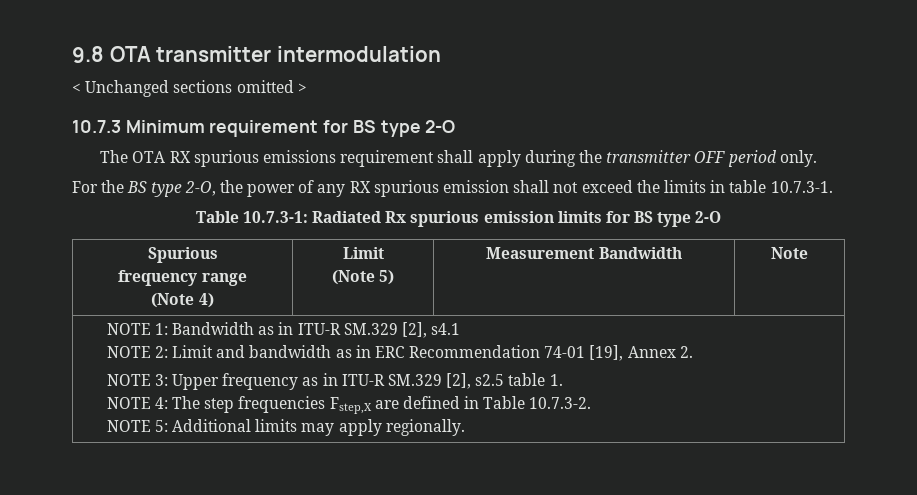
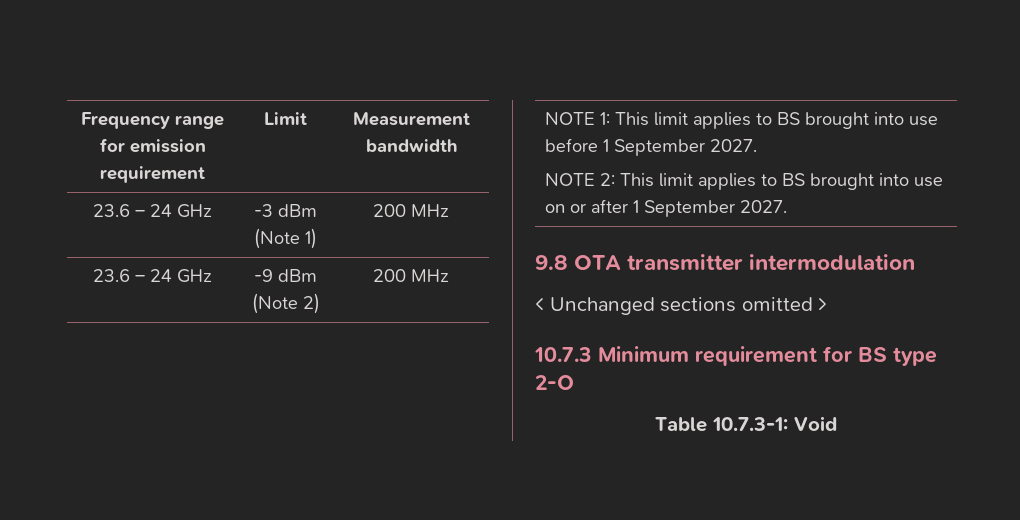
(72, 54) none -> [81,112,224,129] [99,138,206,153] [100,166,205,183] [264,112,307,125] [352,112,470,126] [365,139,457,152] [93,204,212,218] [254,204,317,217] [254,228,317,249] [373,204,449,217] [93,269,212,283] [254,269,317,282] [251,293,320,314] [373,269,449,282] [544,112,938,129] [544,138,757,156] [544,173,943,190] [544,199,787,217] Frequency range for emission requirement | Limit | Measurement bandwidth // 23.6 – 24 GHz | -3 dBm (Note 1) | 200 MHz // 23.6 – 24 GHz | -9 dBm (Note 2) | 200 MHz // NOTE 1: This limit applies to BS brought into use before 1 September 2027. // NOTE 2: This limit applies to BS brought into use on or after 1 September 2027. //
[100,150,817,167] [72,180,833,197] [195,211,722,227] [147,247,218,263] [118,270,247,286] [151,293,214,308] [342,247,384,259] [331,270,395,285] [486,247,682,259] [771,247,808,259] [106,322,461,338] [106,345,693,361] [106,373,563,390] [106,396,592,414] [106,419,465,436] The OTA RX spurious emissions requirement shall apply during the transmitter OFF period only. // For the BS type 2-O, the power of any RX spurious emission shall not exceed the limits in table 10.7.3-1. // Table 10.7.3-1: Radiated Rx spurious emission limits for BS type 2-O // Spurious // frequency range // (Note 4) | Limit // (Note 5) | Measurement Bandwidth | Note // NOTE 1: Bandwidth as in ITU-R SM.329 [2], s4.1 // NOTE 2: Limit and bandwidth as in ERC Recommendation 74-01 [19], Annex 2. // NOTE 3: Upper frequency as in ITU-R SM.329 [2], s2.5 table 1. // NOTE 4: The step frequencies Fstep,X are defined in Table 10.7.3-2. // NOTE 5: Additional limits may apply regionally. -> [655,416,837,432] Table 10.7.3-1: Void

